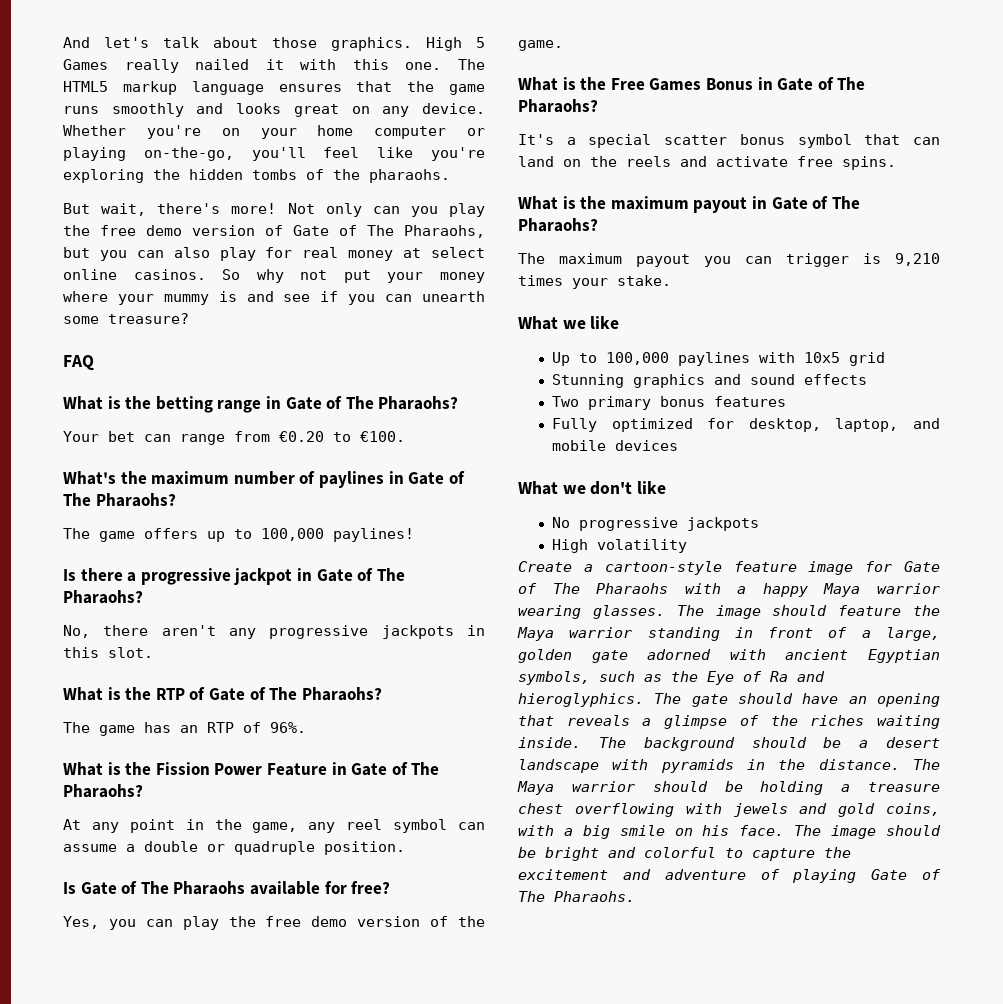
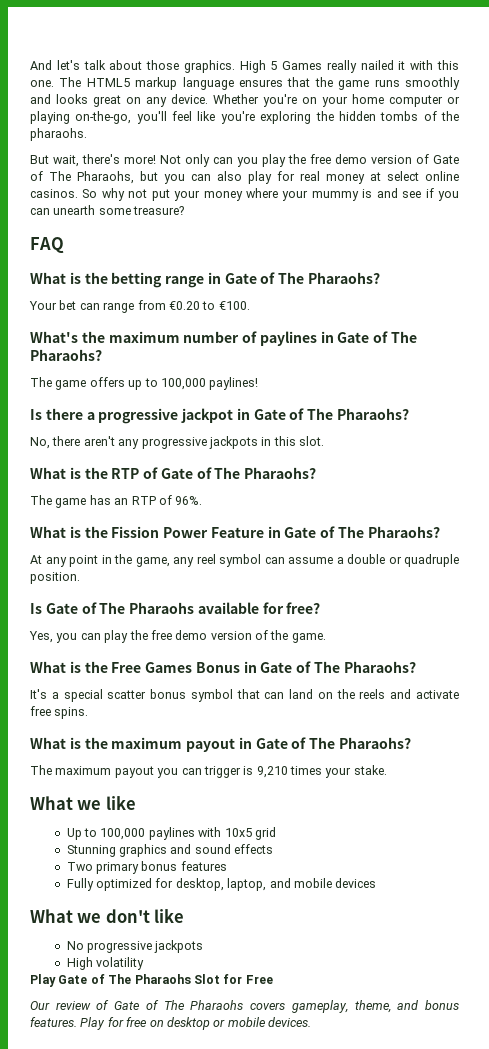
[518,561,940,575] [518,583,940,597] [518,605,940,619] [517,627,940,641] [518,649,940,663] [518,671,825,685] [518,693,940,707] [518,715,940,729] [518,737,940,751] [518,759,940,773] [517,781,940,795] [518,803,940,817] [518,825,941,839] [518,847,851,861] [518,869,941,883] [518,891,635,902] Create a cartoon-style feature image for Gate of The Pharaohs with a happy Maya warrior wearing glasses. The image should feature the Maya warrior standing in front of a large, golden gate adorned with ancient Egyptian symbols, such as the Eye of Ra and hieroglyphics. The gate should have an opening that reveals a glimpse of the riches waiting inside. The background should be a desert landscape with pyramids in the distance. The Maya warrior should be holding a treasure chest overflowing with jewels and gold coins, with a big smile on his face. The image should be bright and colorful to capture the excitement and adventure of playing Gate of The Pharaohs. -> [30,974,273,987] [30,1000,460,1013] [30,1017,311,1030] Play Gate of The Pharaohs Slot for Free // Our review of Gate of The Pharaohs covers gameplay, theme, and bonus features. Play for free on desktop or mobile devices.

